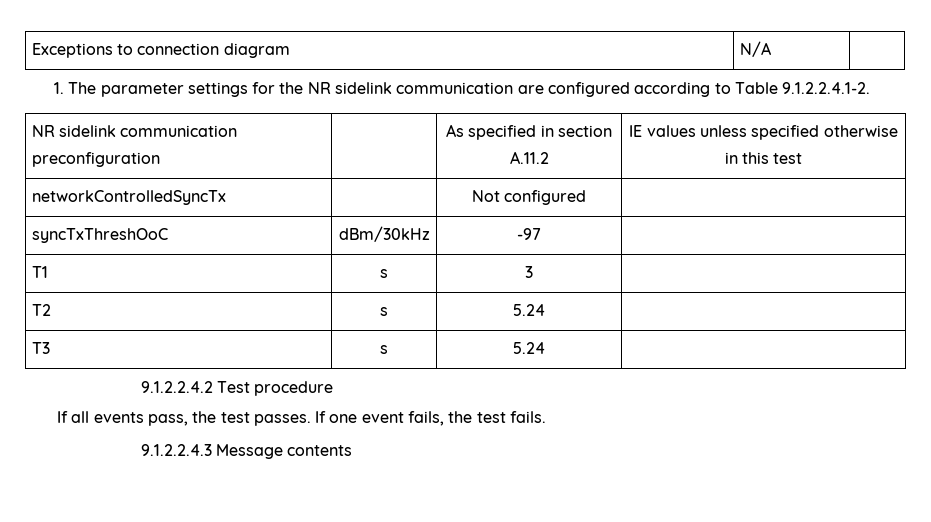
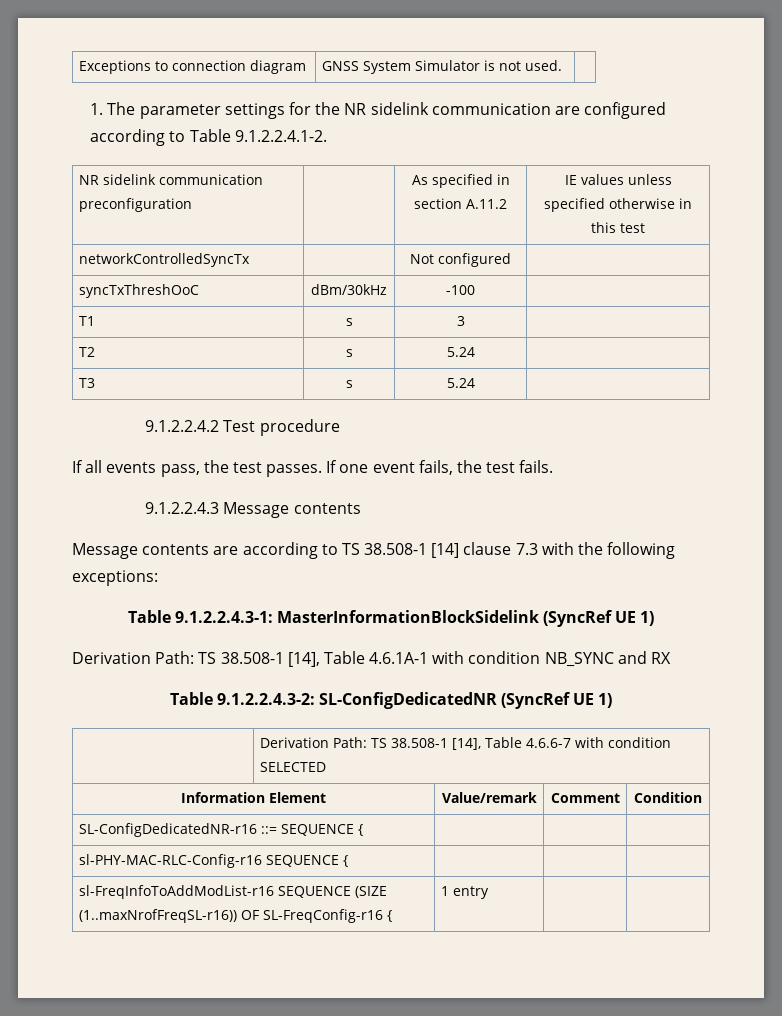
[739,41,771,57] N/A -> [321,60,562,74] GNSS System Simulator is not used.
[517,228,541,240] -97 -> [446,285,475,295] -100
(353, 450) none -> [72,542,676,559] [72,570,158,586] [127,610,655,627] [72,651,672,667] [169,692,613,709] [259,737,671,750] [259,762,326,772] [181,792,326,803] [441,792,537,803] [550,793,620,803] [634,792,702,803] [78,823,363,837] [78,854,348,868] [78,885,387,899] [78,909,392,923] [440,886,489,899] // Message contents are according to TS 38.508-1 [14] clause 7.3 with the following exceptions: // Table 9.1.2.2.4.3-1: MasterInformationBlockSidelink (SyncRef UE 1) // Derivation Path: TS 38.508-1 [14], Table 4.6.1A-1 with condition NB_SYNC and RX // Table 9.1.2.2.4.3-2: SL-ConfigDedicatedNR (SyncRef UE 1) // | Derivation Path: TS 38.508-1 [14], Table 4.6.6-7 with condition SELECTED // Information Element | Value/remark | Comment | Condition // SL-ConfigDedicatedNR-r16 ::= SEQUENCE { | | | // sl-PHY-MAC-RLC-Config-r16 SEQUENCE { | | | // sl-FreqInfoToAddModList-r16 SEQUENCE (SIZE (1..maxNrofFreqSL-r16)) OF SL-FreqConfig-r16 { | 1 entry | |

